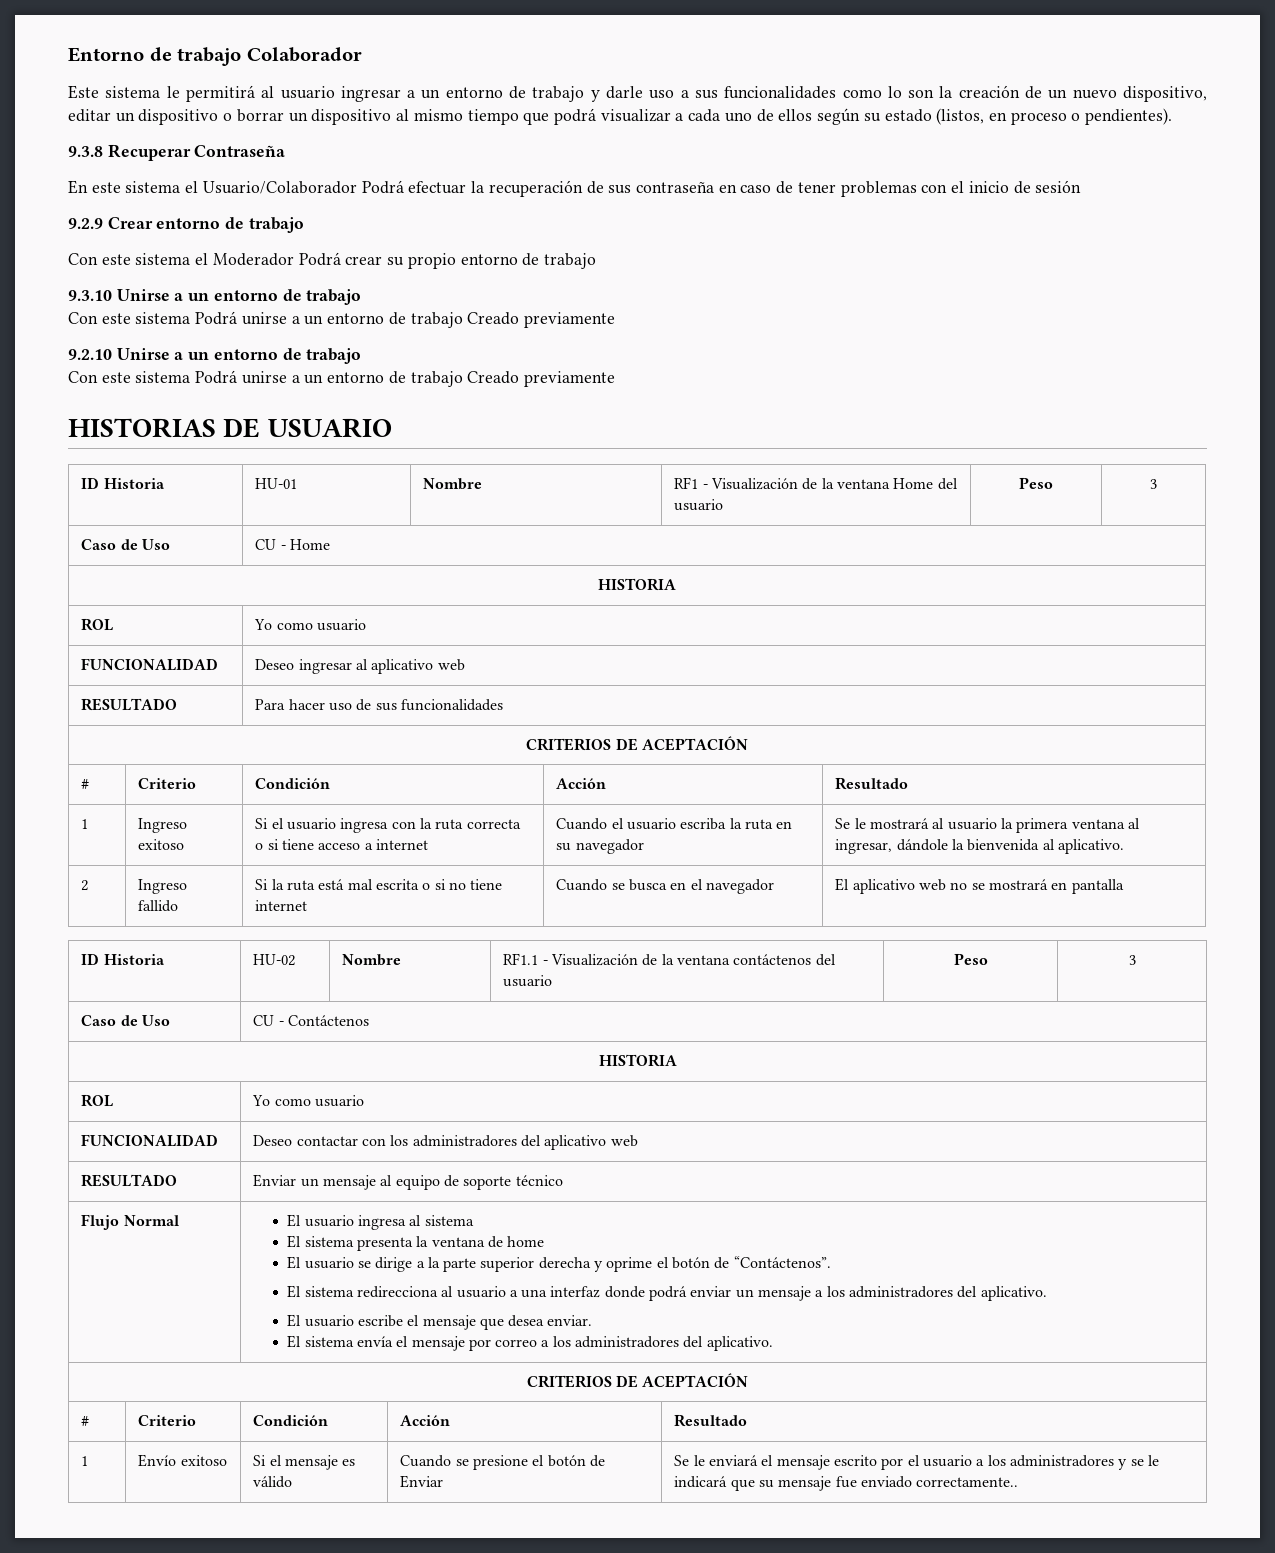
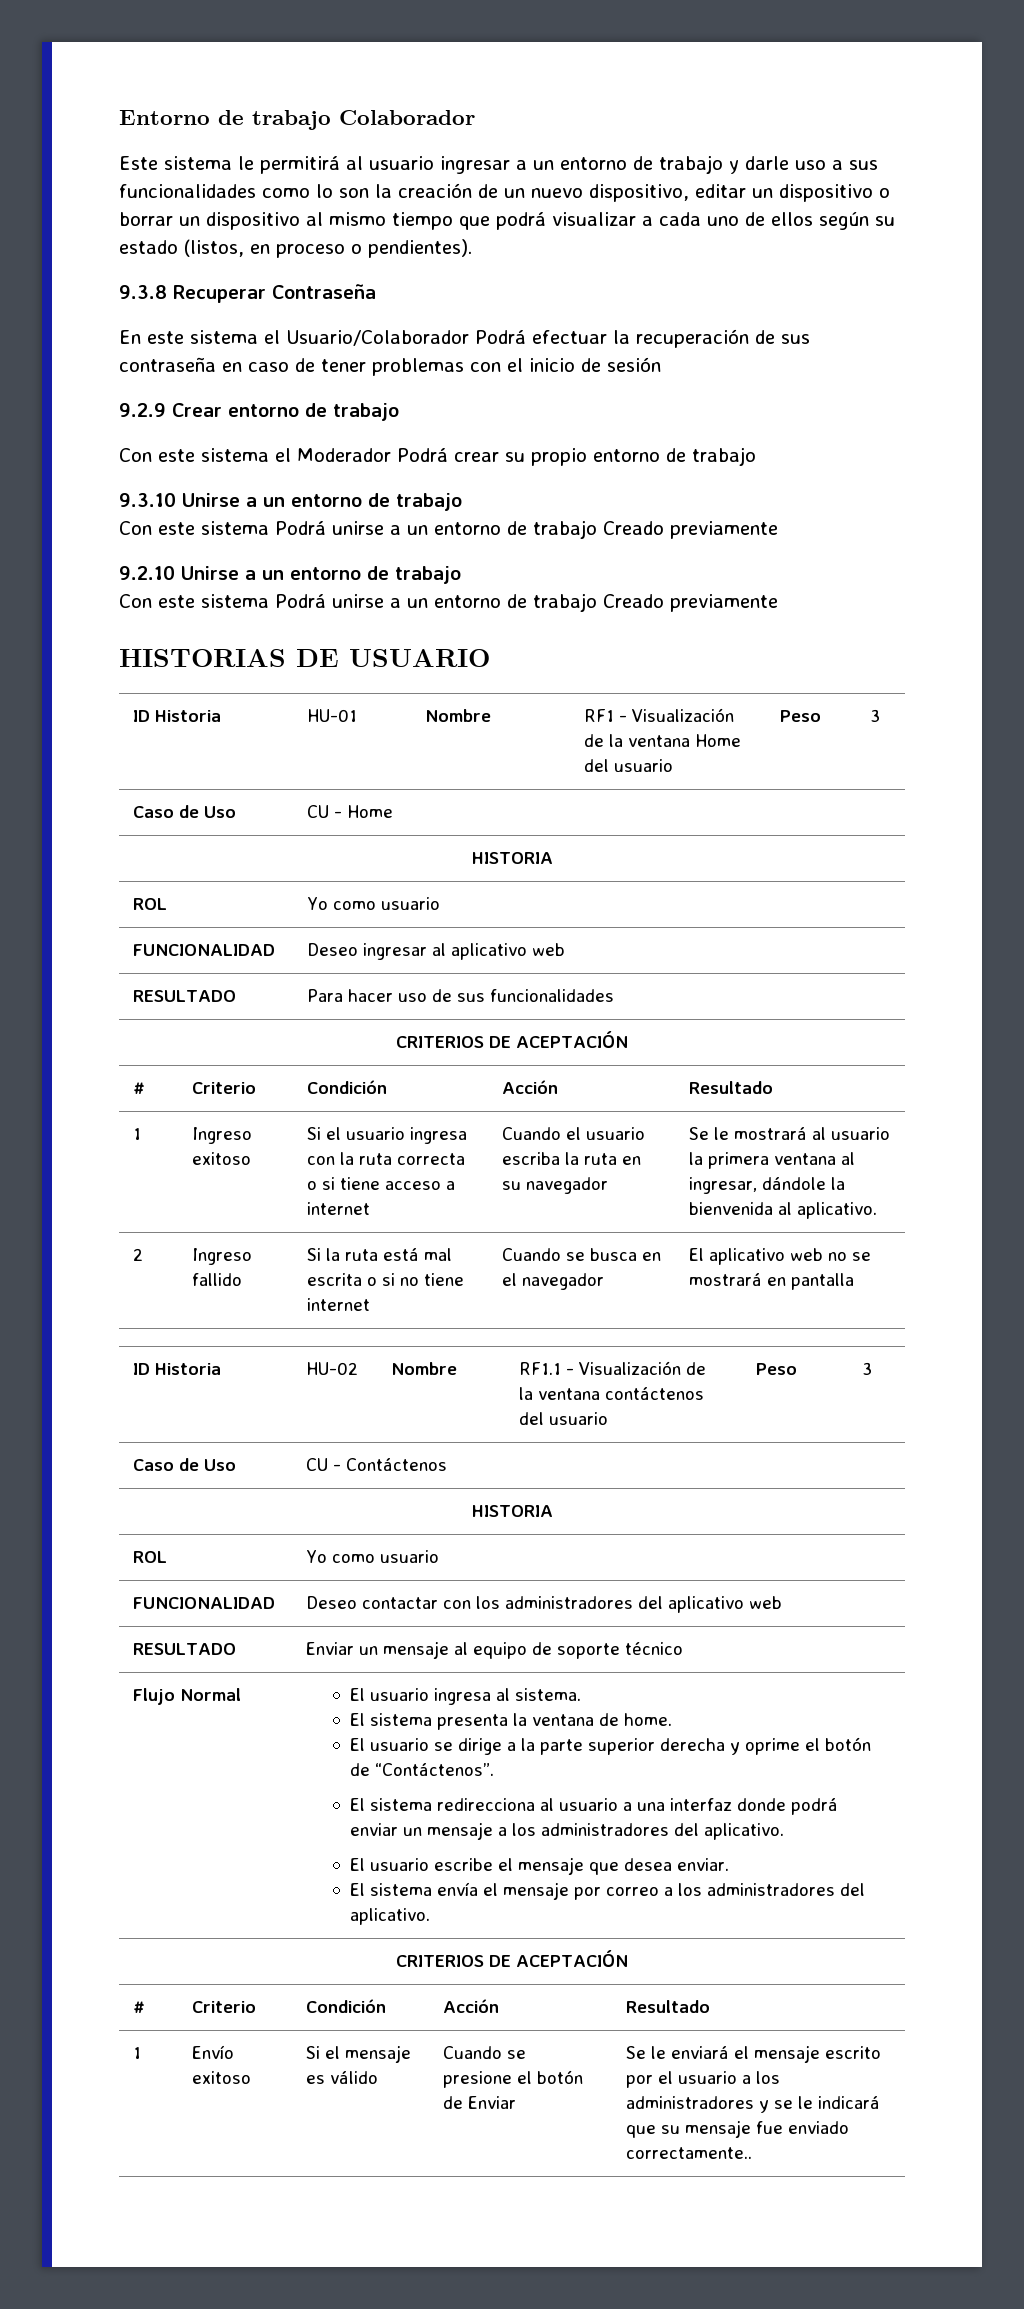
[424,1215,474,1226] sistema -> [515,1688,582,1701] sistema.
[507,1236,545,1247] home -> [624,1713,673,1726] home.

